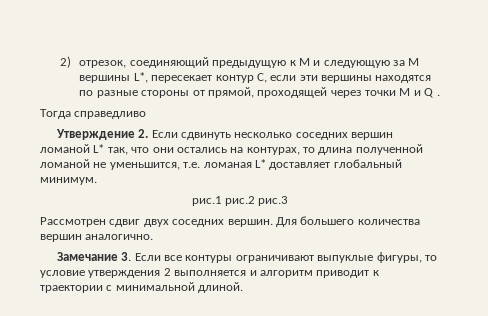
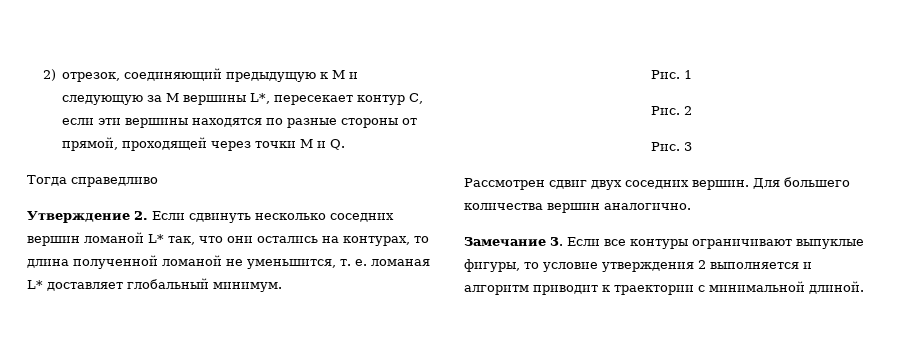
[424,88,440,98] Q . -> [330,139,346,150] Q.
[183,162,201,168] т.е. -> [340,259,367,266] т. е.
[191,196,289,206] рис.1 рис.2 рис.3 -> [651,70,692,79] [651,106,692,115] [651,142,692,151] Рис. 1 // Рис. 2 // Рис. 3

